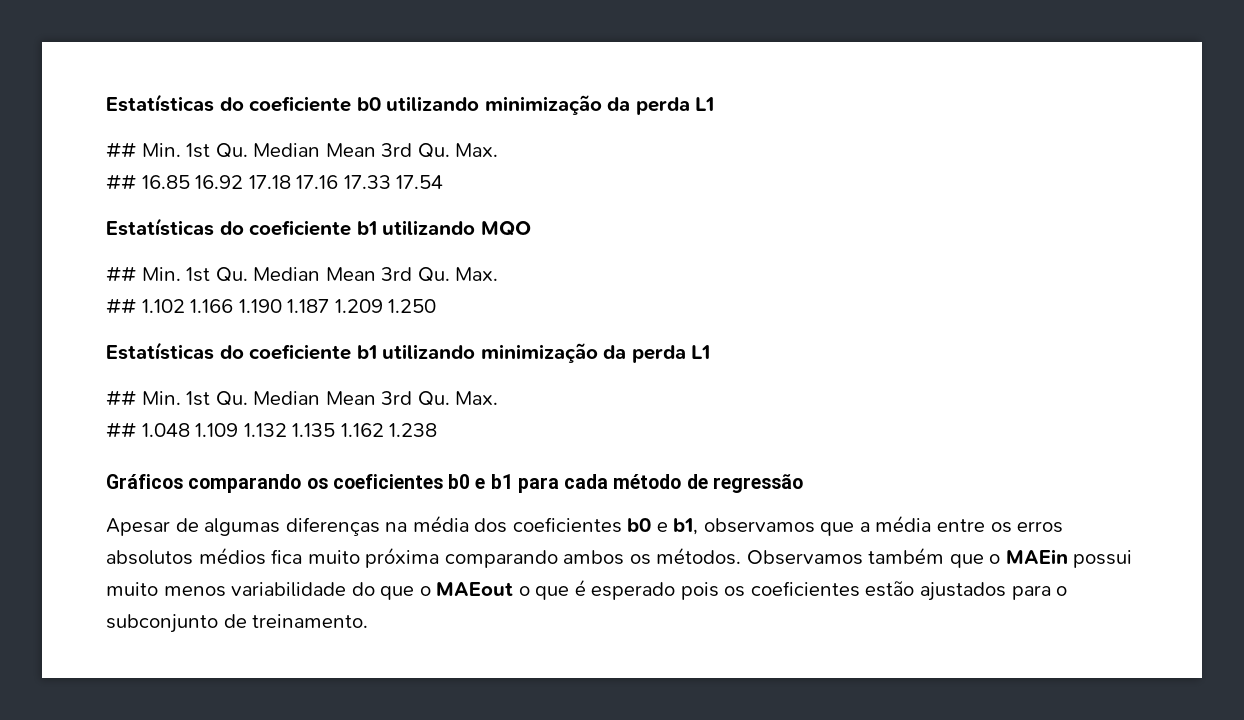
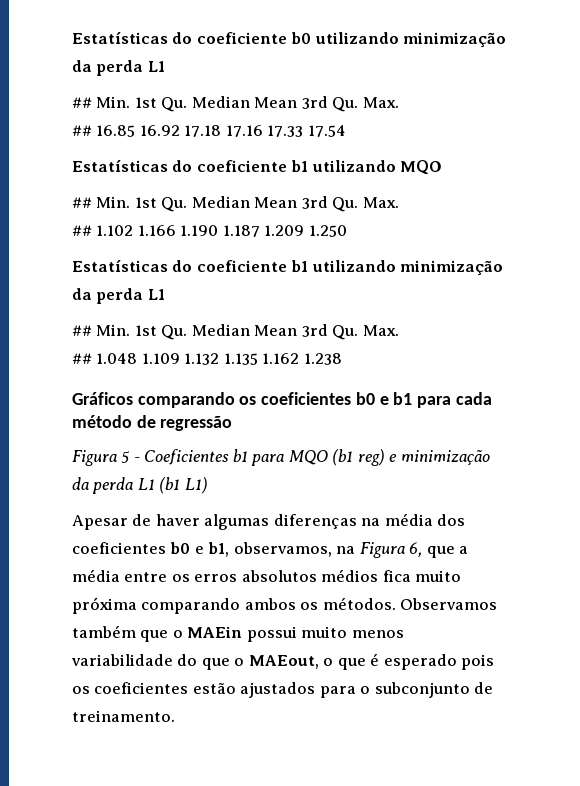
(803, 483) none -> [72,449,490,466] [72,477,208,494] // Figura 5 - Coeficientes b1 para MQO (b1 reg) e minimização da perda L1 (b1 L1)
(199, 525) none -> [155,514,200,526] haver
[703,518,815,533] observamos -> [233,542,423,558] observamos, na Figura 6,
[436,582,514,596] MAEout -> [248,655,319,669] MAEout,

